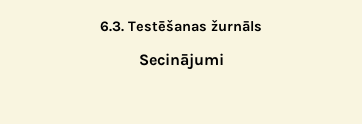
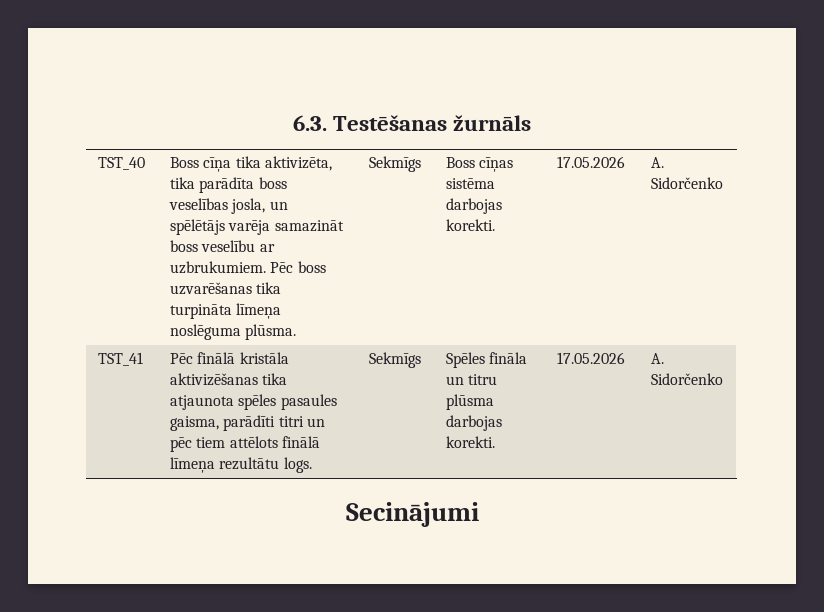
(262, 25) none -> [98,157,146,170] [170,156,332,172] [170,177,287,193] [169,198,288,214] [170,219,344,235] [170,240,275,252] [170,261,326,274] [170,282,282,295] [170,303,282,319] [170,324,297,340] [369,156,422,172] [446,157,514,172] [446,178,496,189] [446,198,503,214] [446,219,496,231] [557,156,626,168] [651,157,665,168] [651,177,724,189] [98,352,144,366] [170,352,289,364] [170,373,288,386] [170,394,337,410] [170,415,325,431] [170,436,320,452] [170,457,312,473] [369,352,422,368] [446,352,528,368] [446,374,498,385] [446,394,495,410] [446,415,503,431] [446,436,496,448] [557,352,626,364] [651,353,665,364] [651,373,724,385] // TST_40 | Boss cīņa tika aktivizēta, tika parādīta boss veselības josla, un spēlētājs varēja samazināt boss veselību ar uzbrukumiem. Pēc boss uzvarēšanas tika turpināta līmeņa noslēguma plūsma. | Sekmīgs | Boss cīņas sistēma darbojas korekti. | 17.05.2026 | A. Sidorčenko // TST_41 | Pēc finālā kristāla aktivizēšanas tika atjaunota spēles pasaules gaisma, parādīti titri un pēc tiem attēlots finālā līmeņa rezultātu logs. | Sekmīgs | Spēles fināla un titru plūsma darbojas korekti. | 17.05.2026 | A. Sidorčenko

